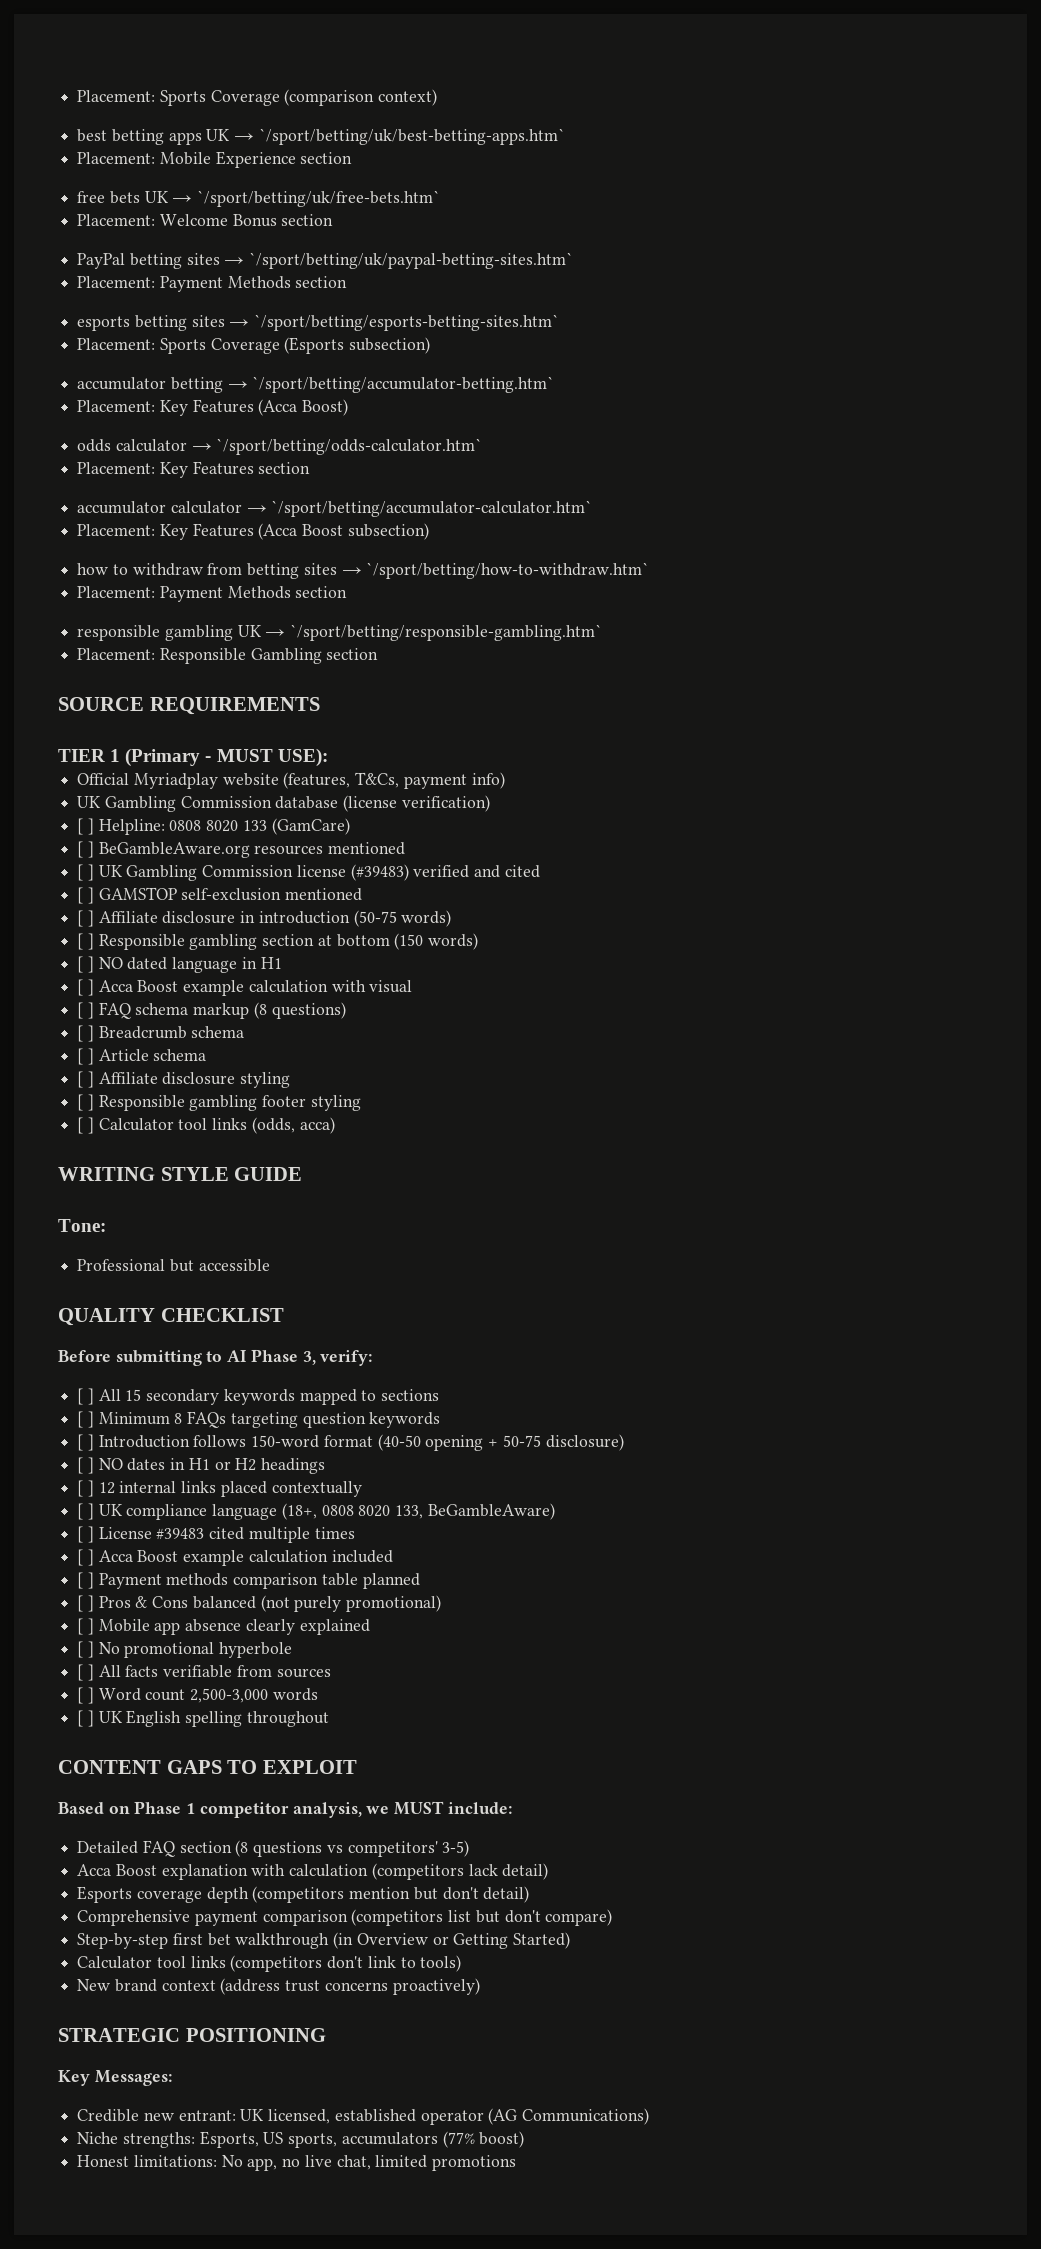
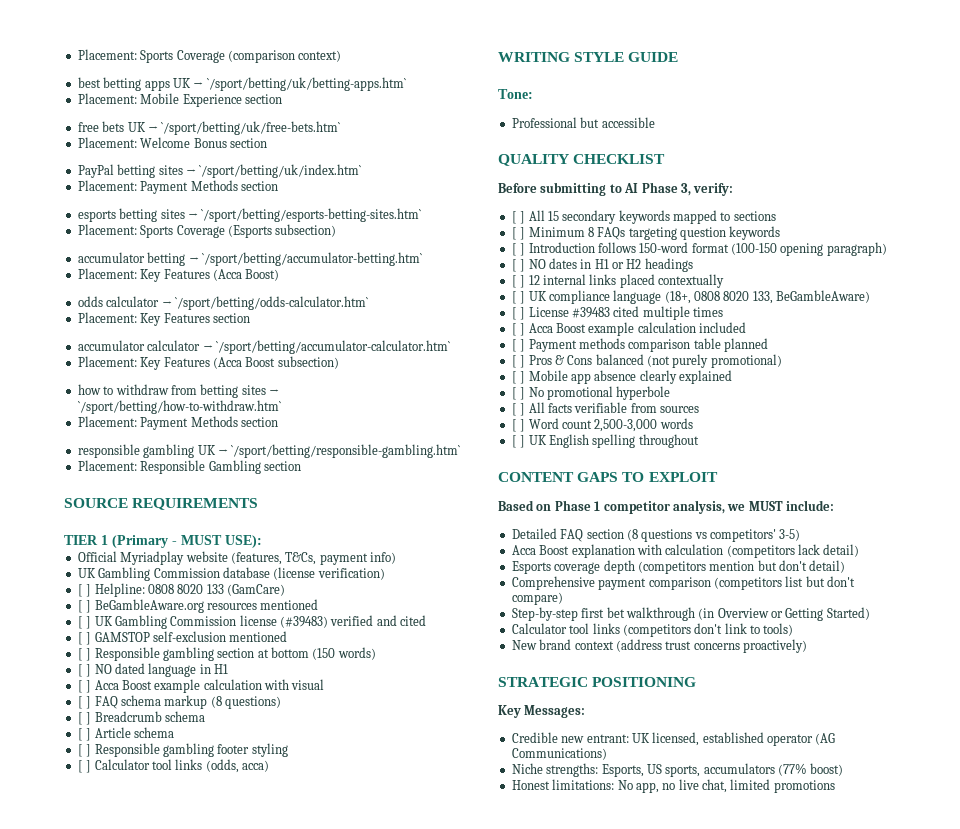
[258,128,565,145] `/sport/betting/uk/best-betting-apps.htm` -> [206,77,406,91] `/sport/betting/uk/betting-apps.htm`
[249,252,574,269] `/sport/betting/uk/paypal-betting-sites.htm` -> [199,164,362,178] `/sport/betting/uk/index.htm`
[77,910,452,927] // [ ] Affiliate disclosure in introduction (50-75 words) -> (288, 636) none
[77,1071,291,1088] // [ ] Affiliate disclosure styling -> (174, 732) none
[377,1434,624,1451] (40-50 opening + 50-75 disclosure) -> [731,242,887,256] (100-150 opening paragraph)

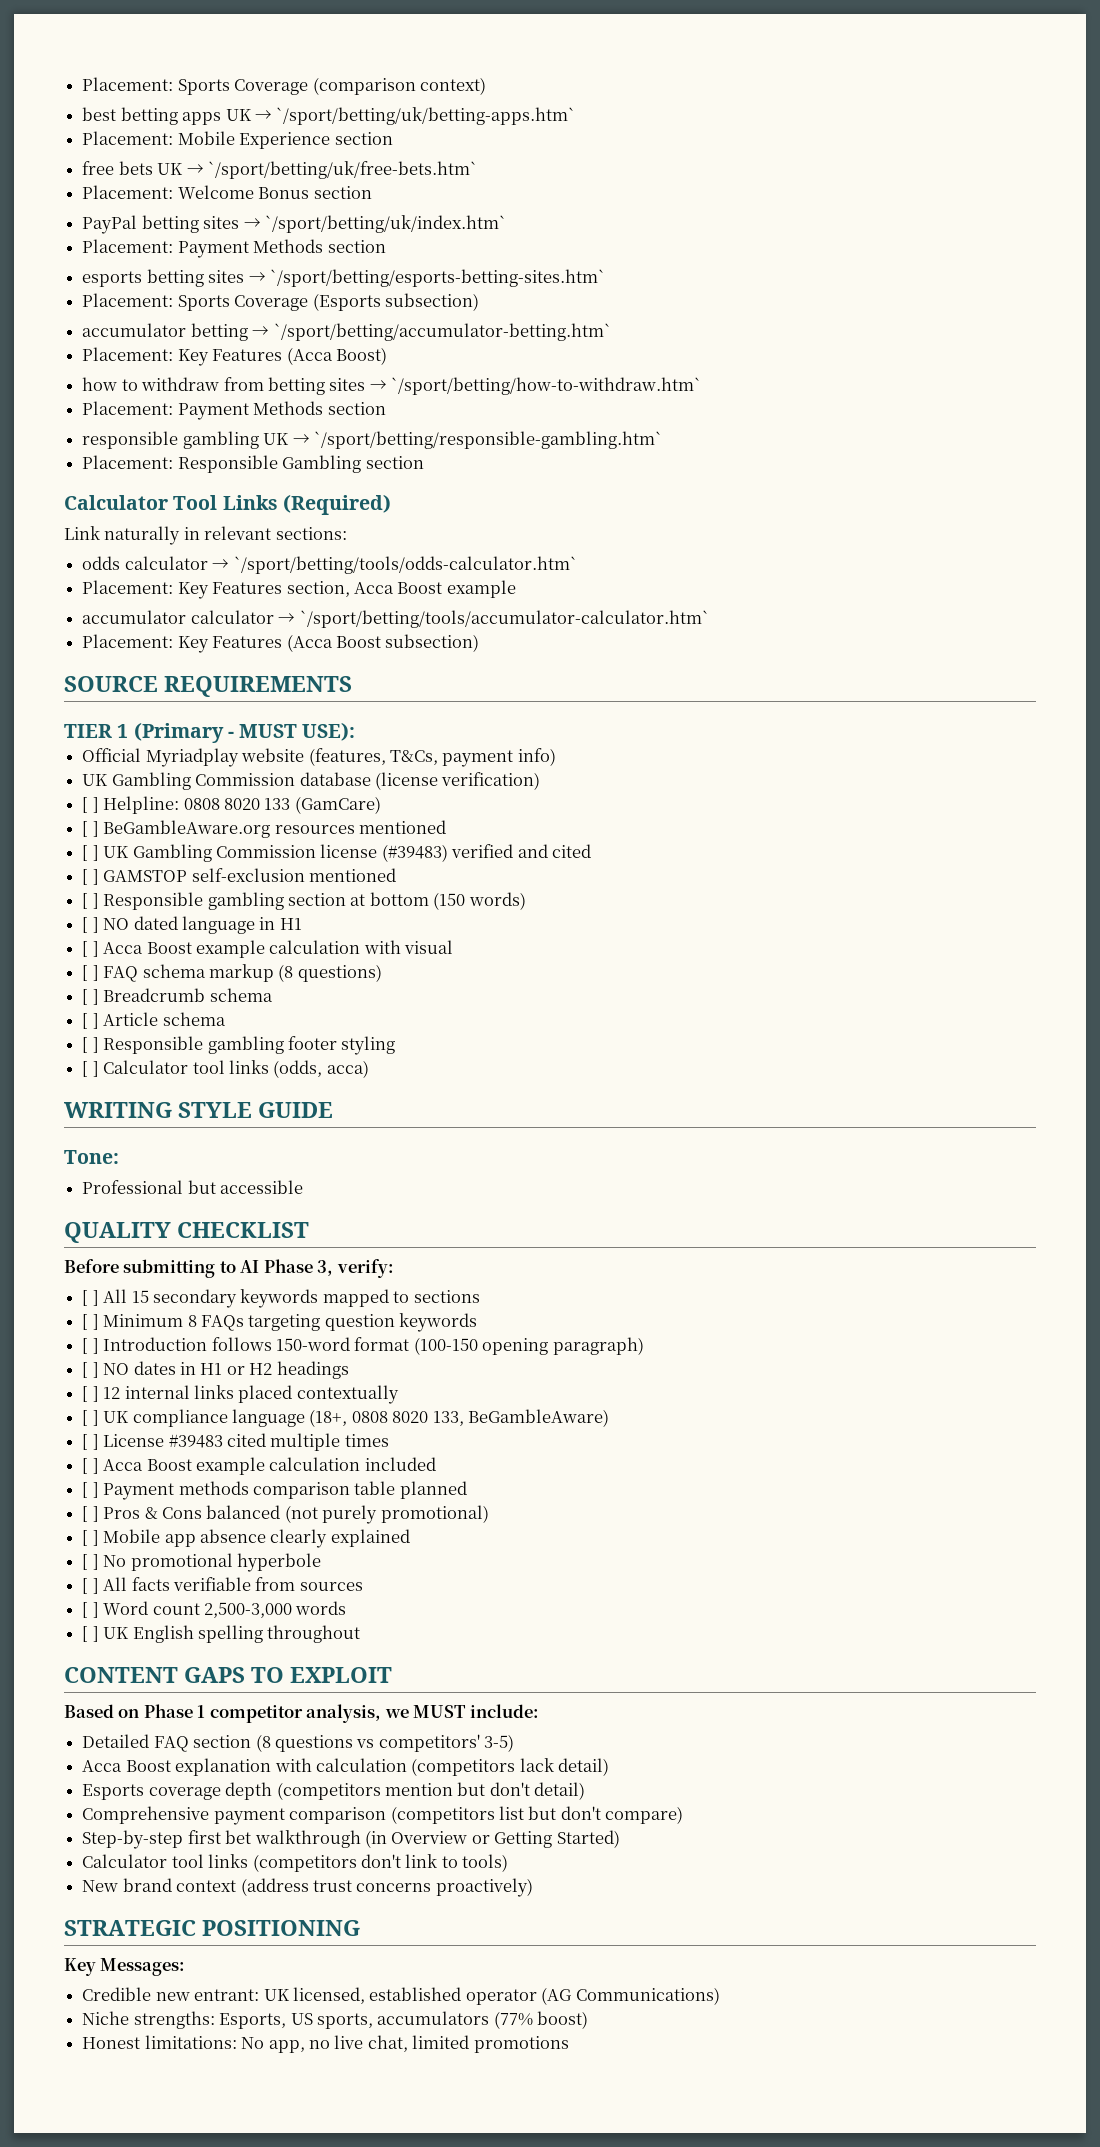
[77,296,368,310] [77,312,250,326] [77,340,450,354] [77,356,339,370] // odds calculator → `/sport/betting/odds-calculator.htm` // Placement: Key Features section // accumulator calculator → `/sport/betting/accumulator-calculator.htm` // Placement: Key Features (Acca Boost subsection) -> (387, 356) none
(301, 466) none -> [64,494,391,515] [64,526,347,545] [82,556,577,574] [82,580,516,599] [82,610,709,628] [82,634,480,653] // Calculator Tool Links (Required) // Link naturally in relevant sections: // odds calculator → `/sport/betting/tools/odds-calculator.htm` // Placement: Key Features section, Acca Boost example // accumulator calculator → `/sport/betting/tools/accumulator-calculator.htm` // Placement: Key Features (Acca Boost subsection)

